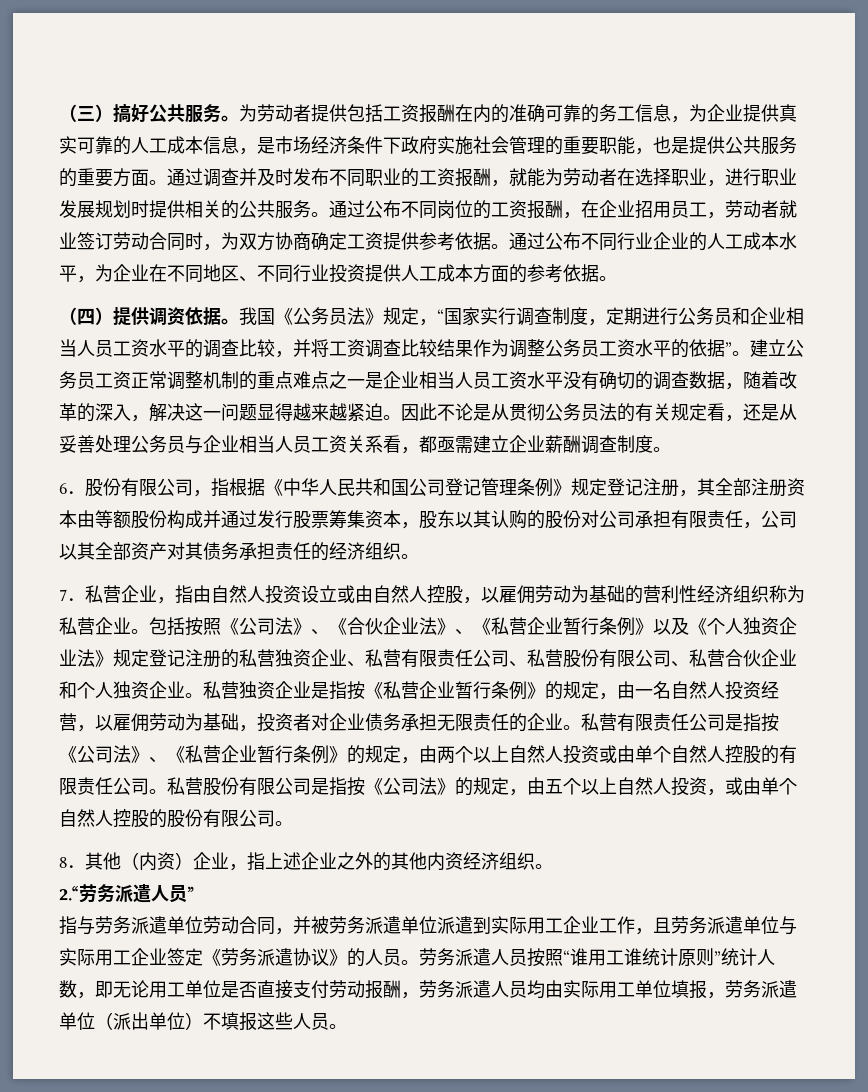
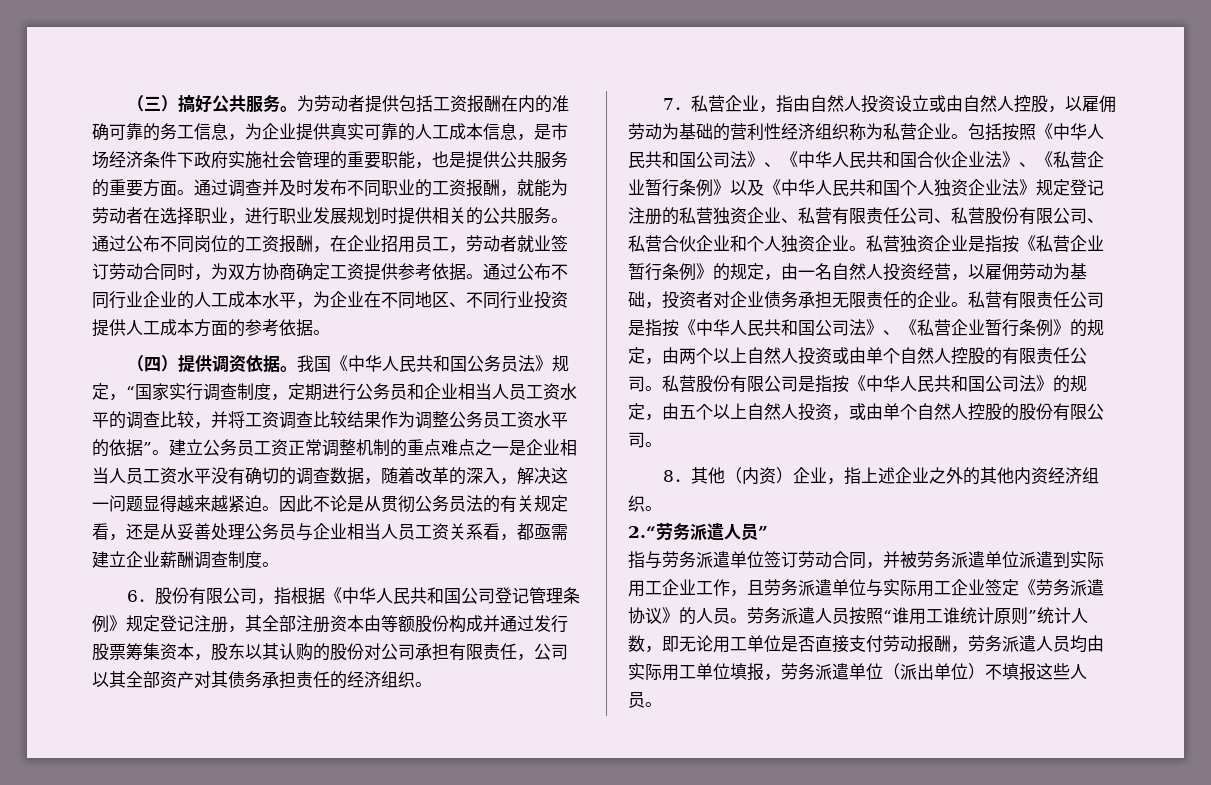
(293, 316) none -> [348,355,468,373] 中华人民共和国
[239,617,347,635] 公司法》、《 -> [1053,123,1104,140] [628,151,917,169] 中华人民共和国公司法》、《中华人民共和国
(707, 626) none -> [781,179,900,197] 中华人民共和国
(77, 754) none -> [696,319,815,337] 中华人民共和国
(383, 786) none -> [866,375,985,393] 中华人民共和国
(203, 925) none -> [764,551,798,568] 签订

